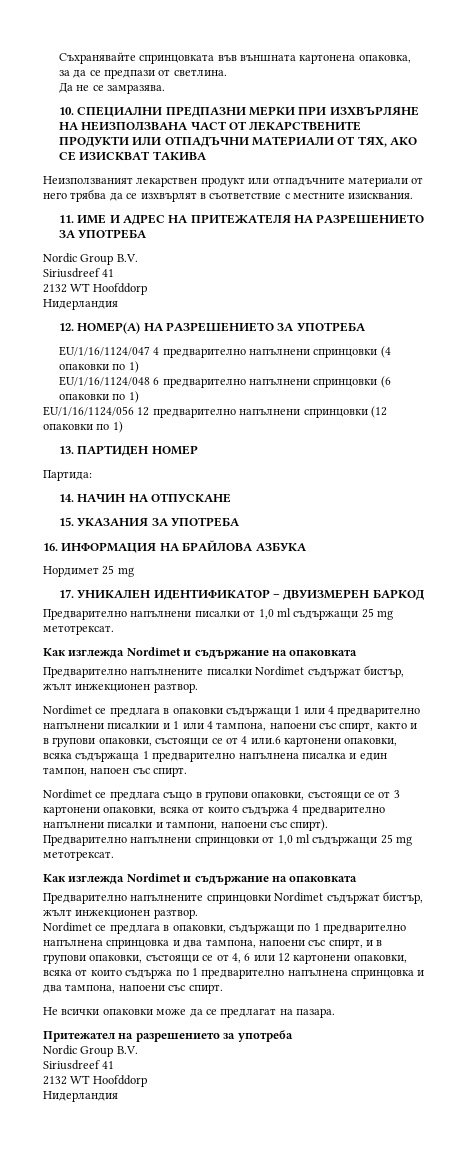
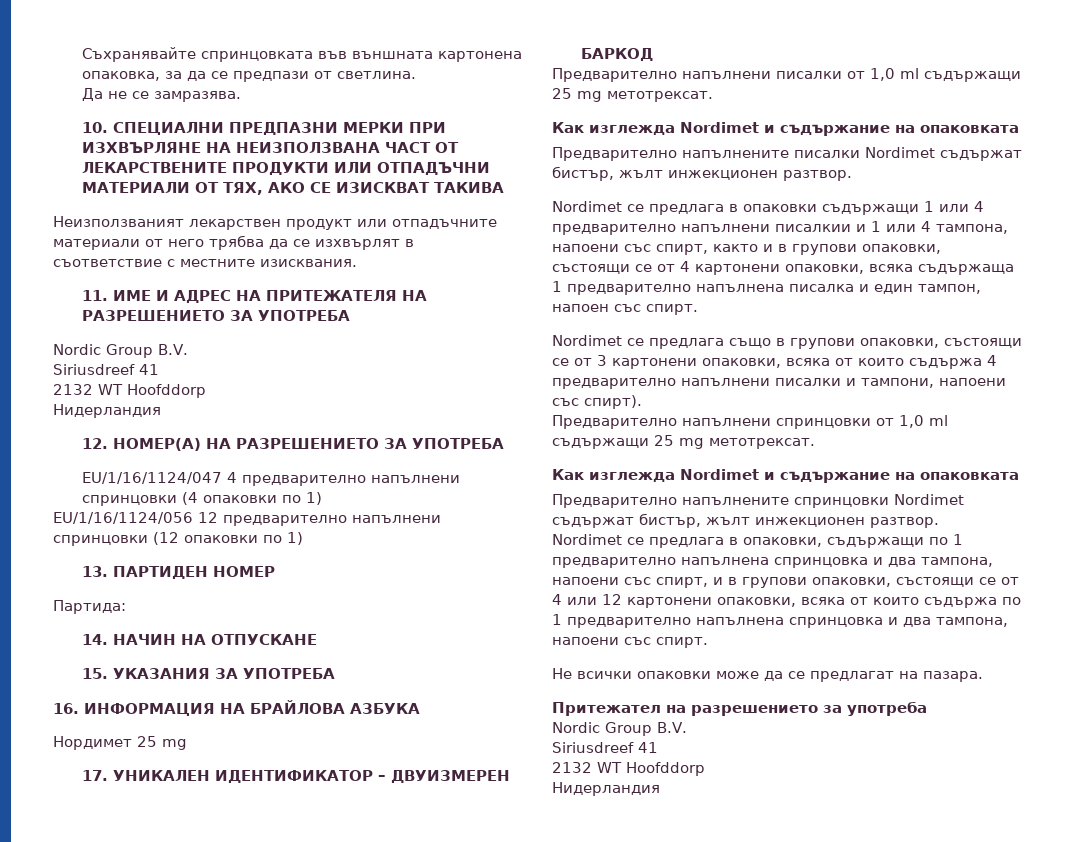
[58,376,391,388] [58,391,139,403] // EU/1/16/1124/048 6 предварително напълнени спринцовки (6 опаковки по 1) -> (323, 498) none
[250,736,281,744] или.6 -> (690, 266) none
[231,953,251,963] 4, 6 -> [552,594,562,605] 4

